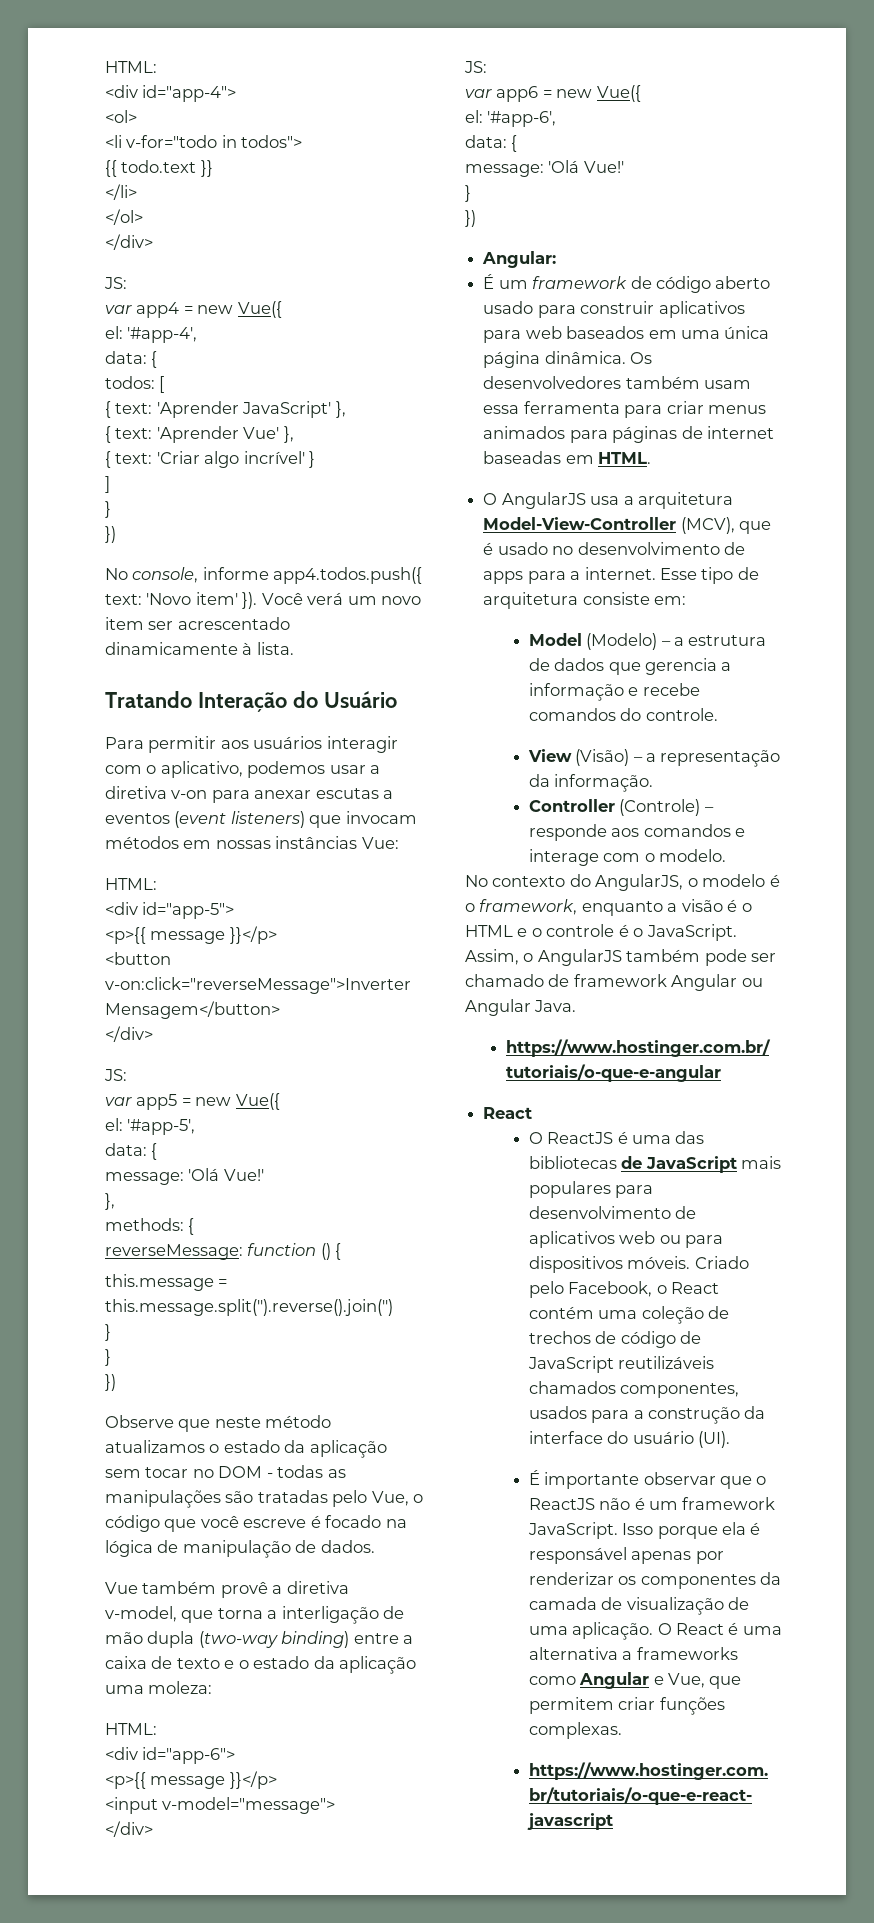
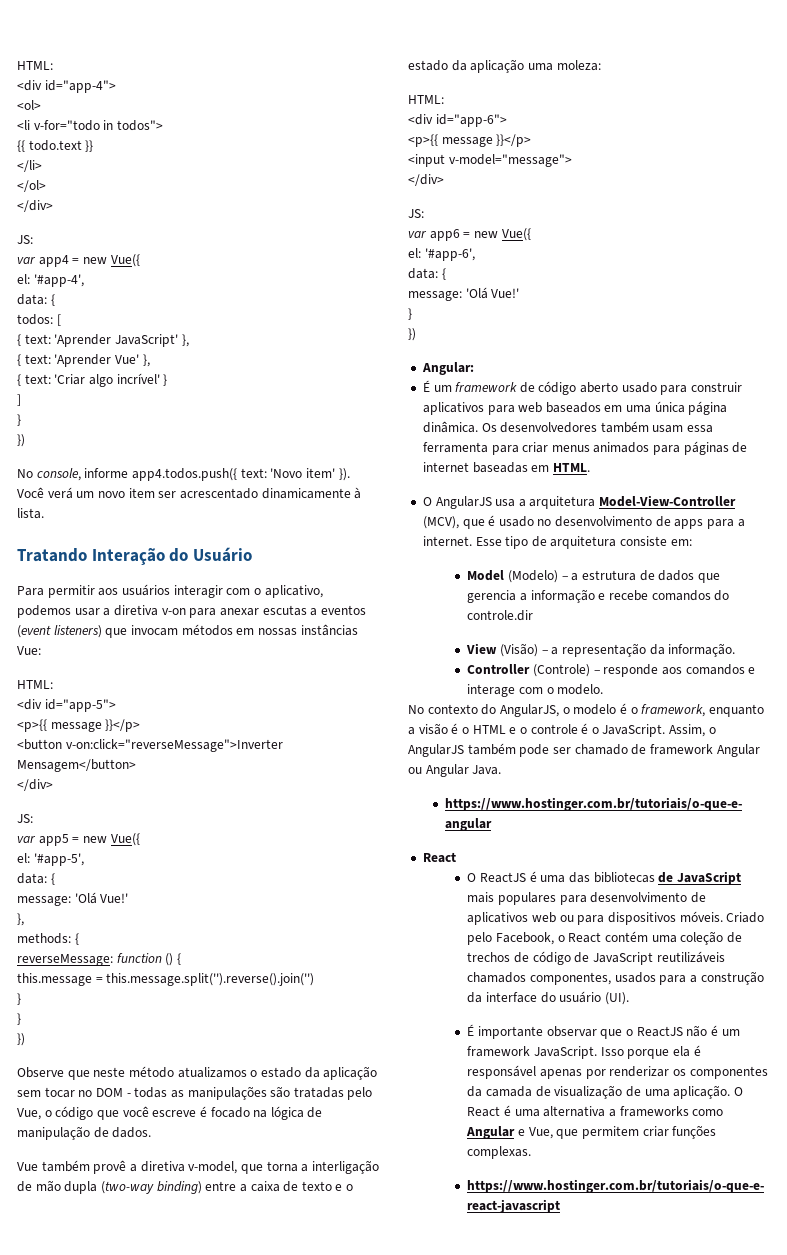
[645,708,718,721] controle. -> [467,610,534,621] controle.dir

